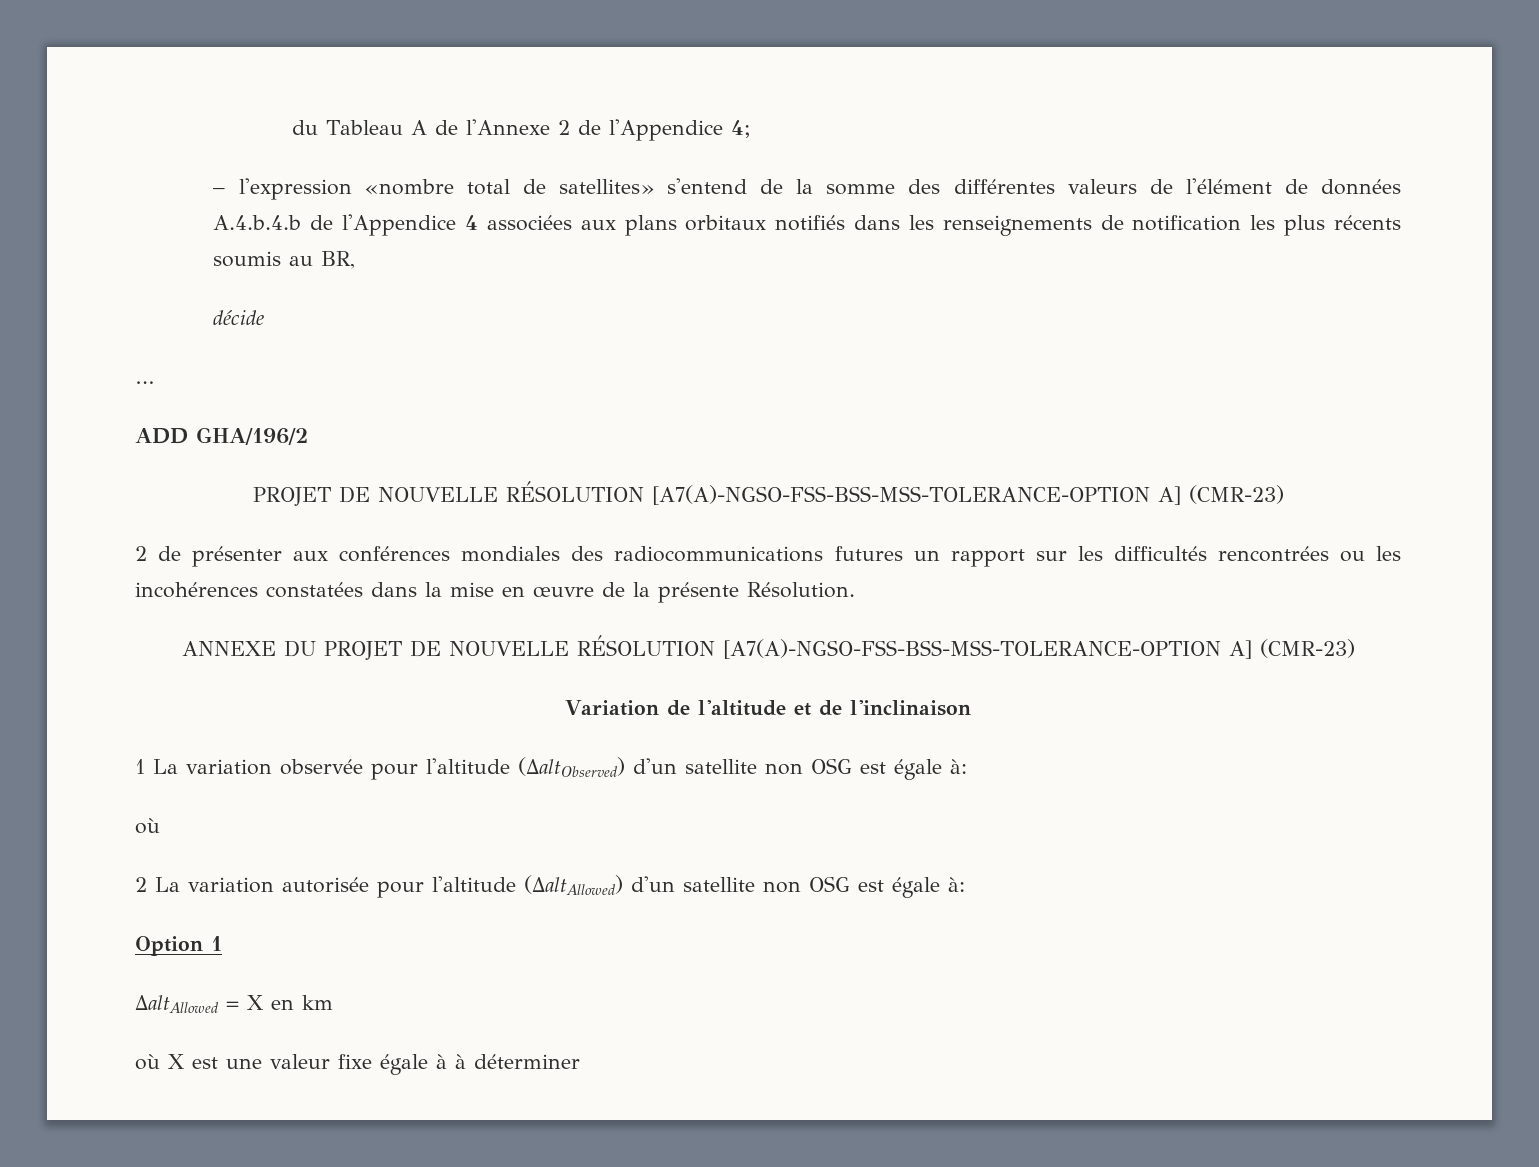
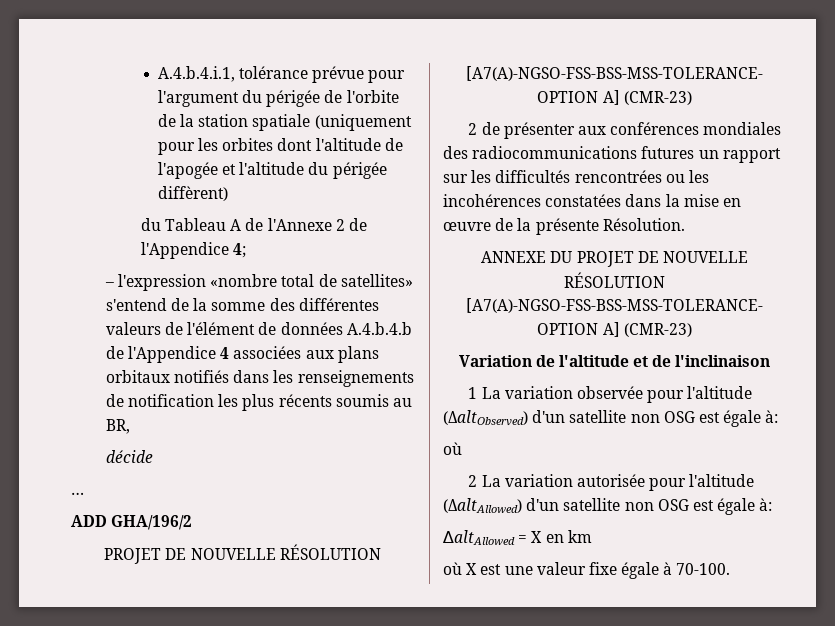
(291, 127) none -> [157,66,406,83] [157,90,399,107] [157,114,412,131] [157,138,403,155] [157,162,387,179] [157,186,228,201] A.4.b.4.i.1, tolérance prévue pour l'argument du périgée de l'orbite de la station spatiale (uniquement pour les orbites dont l'altitude de l'apogée et l'altitude du périgée diffèrent) //
[135,936,222,956] // Option 1 -> (773, 504) none
[455,1054,580,1069] à déterminer -> [676,563,731,575] 70-100.

